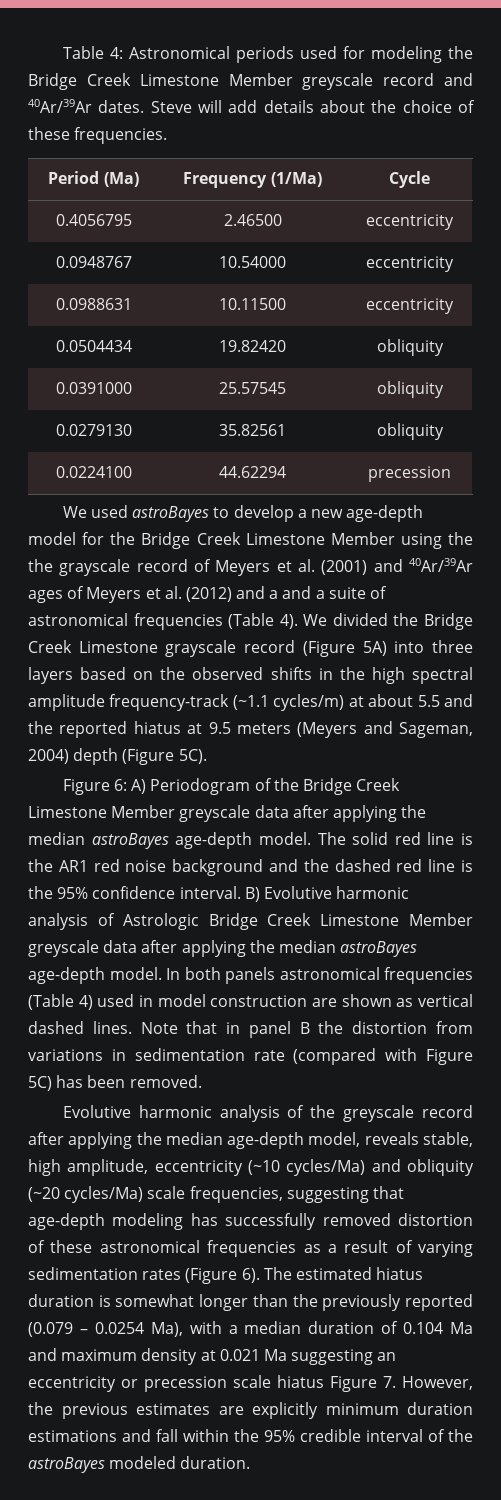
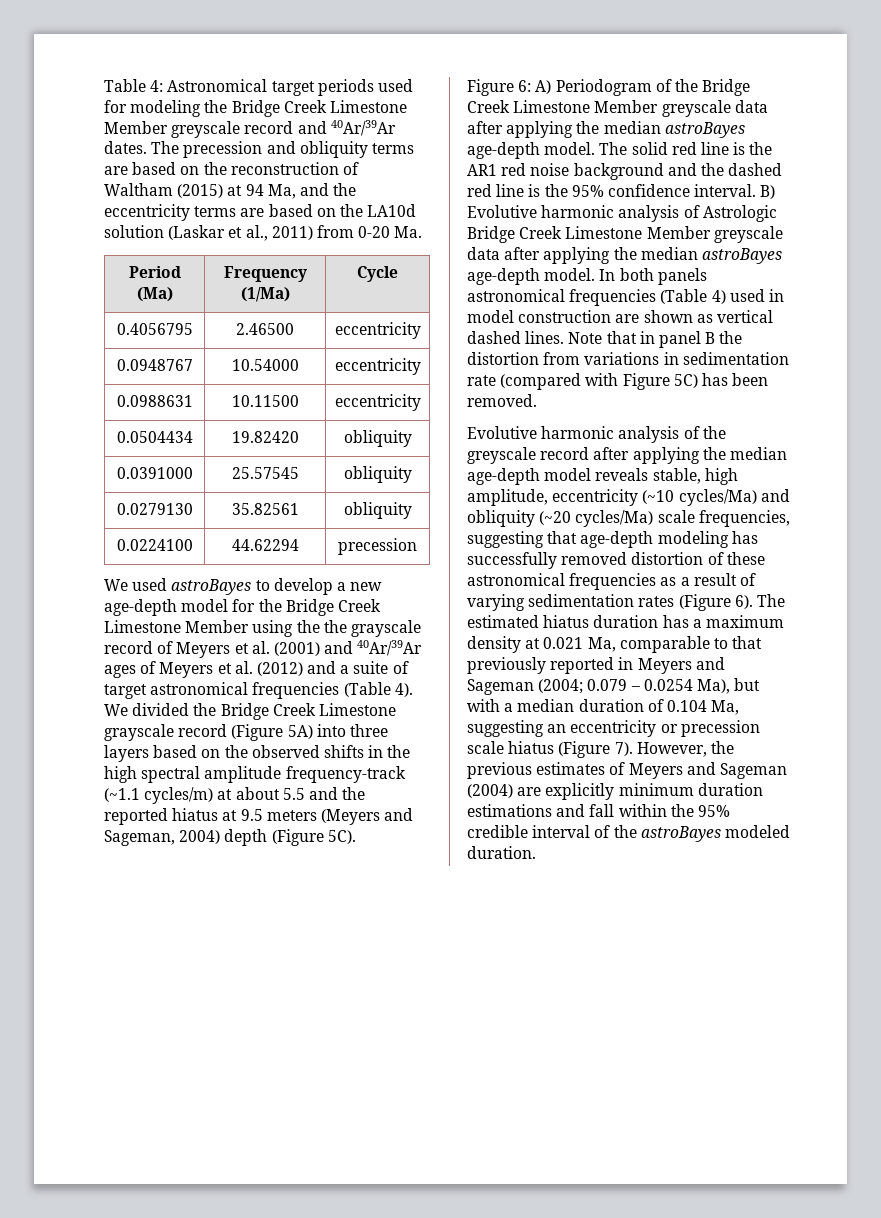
(230, 52) none -> [271,81,315,96] target
[150,100,475,113] [28,127,168,144] Steve will add details about the choice of these frequencies. -> [151,141,414,158] [104,162,359,175] [104,183,357,199] [104,204,417,221] [104,225,423,241] The precession and obliquity terms are based on the reconstruction of Waltham (2015) at 94 Ma, and the eccentricity terms are based on the LA10d solution (Laskar et al., 2011) from 0-20 Ma.
[282,586,325,599] and a -> (350, 669) none
(388, 592) none -> [104,684,147,699] target
[308,1132,361,1147] model, -> [544,468,592,481] model
[98,1294,474,1311] [28,1322,73,1337] is somewhat longer than the previously reported (0.079 -> [662,615,784,628] [467,636,763,653] [467,657,725,674] [467,679,628,695] has a maximum density at 0.021 Ma, comparable to that previously reported in Meyers and Sageman (2004; 0.079
(183, 1329) none -> [734,678,761,691] but
[449,1322,473,1334] [28,1348,287,1365] Ma and maximum density at 0.021 Ma -> [711,700,740,715] Ma,
[330,1376,396,1392] Figure 7. -> [558,741,633,758] (Figure 7).
(210, 1409) none -> [609,762,787,779] [467,784,513,798] of Meyers and Sageman (2004)

